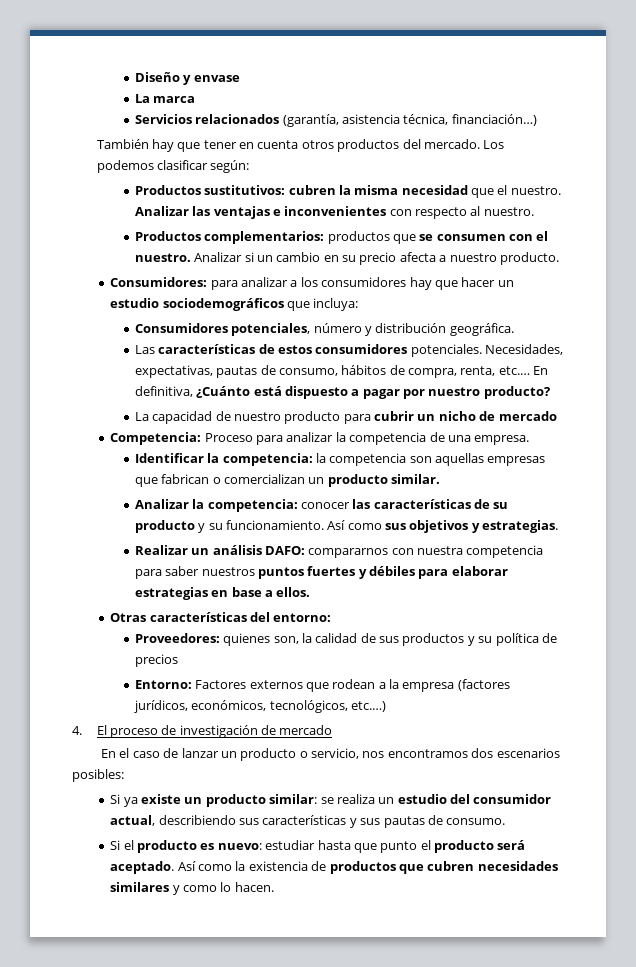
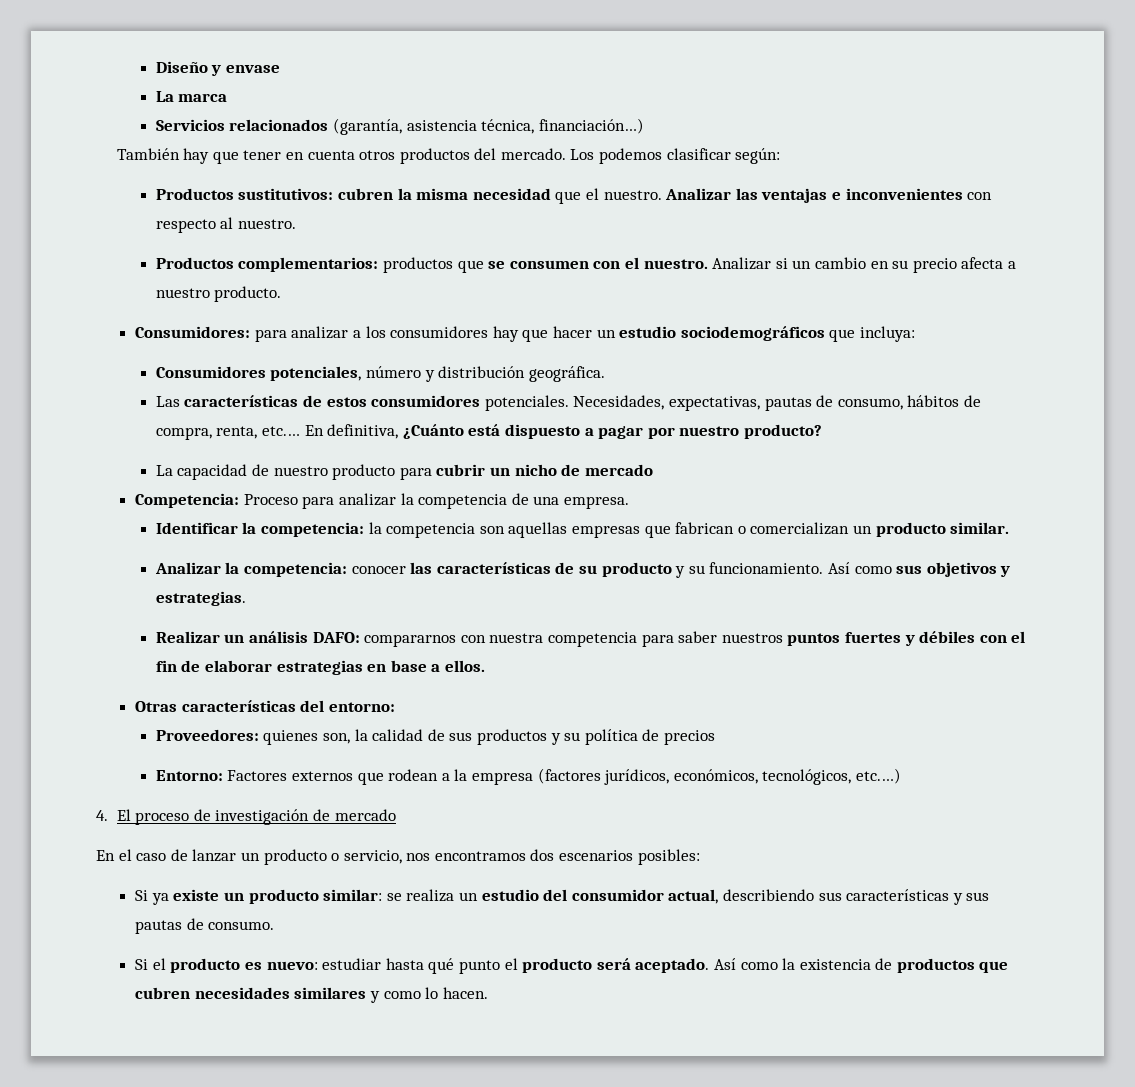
[418,569,449,579] para -> [979,631,1026,643] [155,660,201,672] con el fin de
[353,843,377,853] que -> [428,958,455,974] qué

